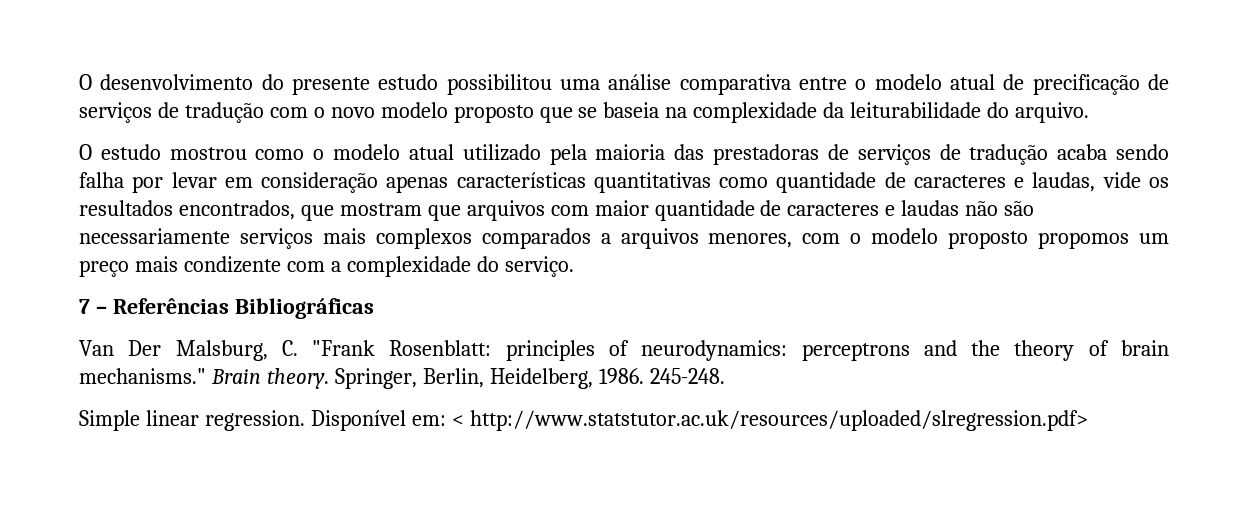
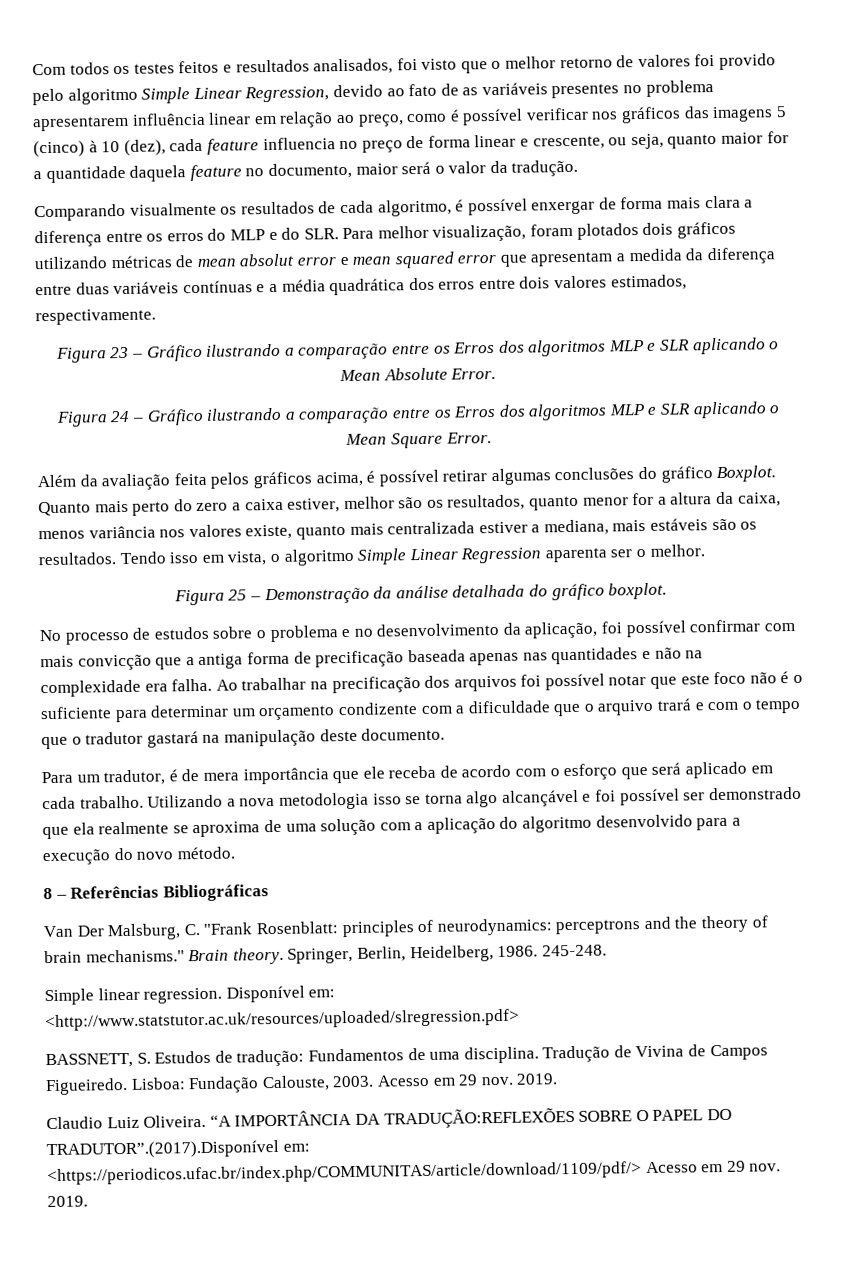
[79,74,1170,95] [79,102,1090,123] [79,144,1170,165] [79,172,1169,193] [79,200,1035,221] [79,228,1169,249] [79,256,574,277] [79,299,90,314] O desenvolvimento do presente estudo possibilitou uma análise comparativa entre o modelo atual de precificação de serviços de tradução com o novo modelo proposto que se baseia na complexidade da leiturabilidade do arquivo. // O estudo mostrou como o modelo atual utilizado pela maioria das prestadoras de serviços de tradução acaba sendo falha por levar em consideração apenas características quantitativas como quantidade de caracteres e laudas, vide os resultados encontrados, que mostram que arquivos com maior quantidade de caracteres e laudas não são necessariamente serviços mais complexos comparados a arquivos menores, com o modelo proposto propomos um preço mais condizente com a complexidade do serviço. // 7 -> [32,53,777,76] [32,80,714,106] [32,106,787,132] [33,131,789,158] [33,159,579,184] [34,195,754,222] [34,221,736,248] [34,247,776,270] [35,274,687,296] [35,308,156,326] [55,337,780,363] [338,367,497,382] [55,401,781,427] [345,432,492,449] [37,465,777,491] [38,491,781,517] [38,518,758,540] [38,544,705,566] [173,582,668,606] [39,619,795,645] [40,647,704,671] [40,671,804,698] [40,698,802,723] [41,727,446,750] [41,761,773,786] [42,786,802,810] [42,814,741,840] [42,846,235,866] [43,887,53,900] Com todos os testes feitos e resultados analisados, foi visto que o melhor retorno de valores foi provido pelo algoritmo Simple Linear Regression, devido ao fato de as variáveis presentes no problema apresentarem influência linear em relação ao preço, como é possível verificar nos gráficos das imagens 5 (cinco) à 10 (dez), cada feature influencia no preço de forma linear e crescente, ou seja, quanto maior for a quantidade daquela feature no documento, maior será o valor da tradução. // Comparando visualmente os resultados de cada algoritmo, é possível enxergar de forma mais clara a diferença entre os erros do MLP e do SLR. Para melhor visualização, foram plotados dois gráficos utilizando métricas de mean absolut error e mean squared error que apresentam a medida da diferença entre duas variáveis contínuas e a média quadrática dos erros entre dois valores estimados, respectivamente. // Figura 23 – Gráfico ilustrando a comparação entre os Erros dos algoritmos MLP e SLR aplicando o Mean Absolute Error. // Figura 24 – Gráfico ilustrando a comparação entre os Erros dos algoritmos MLP e SLR aplicando o Mean Square Error. // Além da avaliação feita pelos gráficos acima, é possível retirar algumas conclusões do gráfico Boxplot. Quanto mais perto do zero a caixa estiver, melhor são os resultados, quanto menor for a altura da caixa, menos variância nos valores existe, quanto mais centralizada estiver a mediana, mais estáveis são os resultados. Tendo isso em vista, o algoritmo Simple Linear Regression aparenta ser o melhor. // Figura 25 – Demonstração da análise detalhada do gráfico boxplot. // No processo de estudos sobre o problema e no desenvolvimento da aplicação, foi possível confirmar com mais convicção que a antiga forma de precificação baseada apenas nas quantidades e não na complexidade era falha. Ao trabalhar na precificação dos arquivos foi possível notar que este foco não é o suficiente para determinar um orçamento condizente com a dificuldade que o arquivo trará e com o tempo que o tradutor gastará na manipulação deste documento. // Para um tradutor, é de mera importância que ele receba de acordo com o esforço que será aplicado em cada trabalho. Utilizando a nova metodologia isso se torna algo alcançável e foi possível ser demonstrado que ela realmente se aproxima de uma solução com a aplicação do algoritmo desenvolvido para a execução do novo método. // 8
[451,410,1088,431] < http://www.statstutor.ac.uk/resources/uploaded/slregression.pdf> -> [45,1008,520,1032] [45,1044,768,1069] [45,1073,559,1096] [46,1107,732,1130] [46,1139,310,1160] [47,1160,782,1186] [47,1195,88,1208] <http://www.statstutor.ac.uk/resources/uploaded/slregression.pdf> // BASSNETT, S. Estudos de tradução: Fundamentos de uma disciplina. Tradução de Vivina de Campos Figueiredo. Lisboa: Fundação Calouste, 2003. Acesso em 29 nov. 2019. // Claudio Luiz Oliveira. “A IMPORTÂNCIA DA TRADUÇÃO:REFLEXÕES SOBRE O PAPEL DO TRADUTOR”.(2017).Disponível em: <https://periodicos.ufac.br/index.php/COMMUNITAS/article/download/1109/pdf/> Acesso em 29 nov. 2019.

